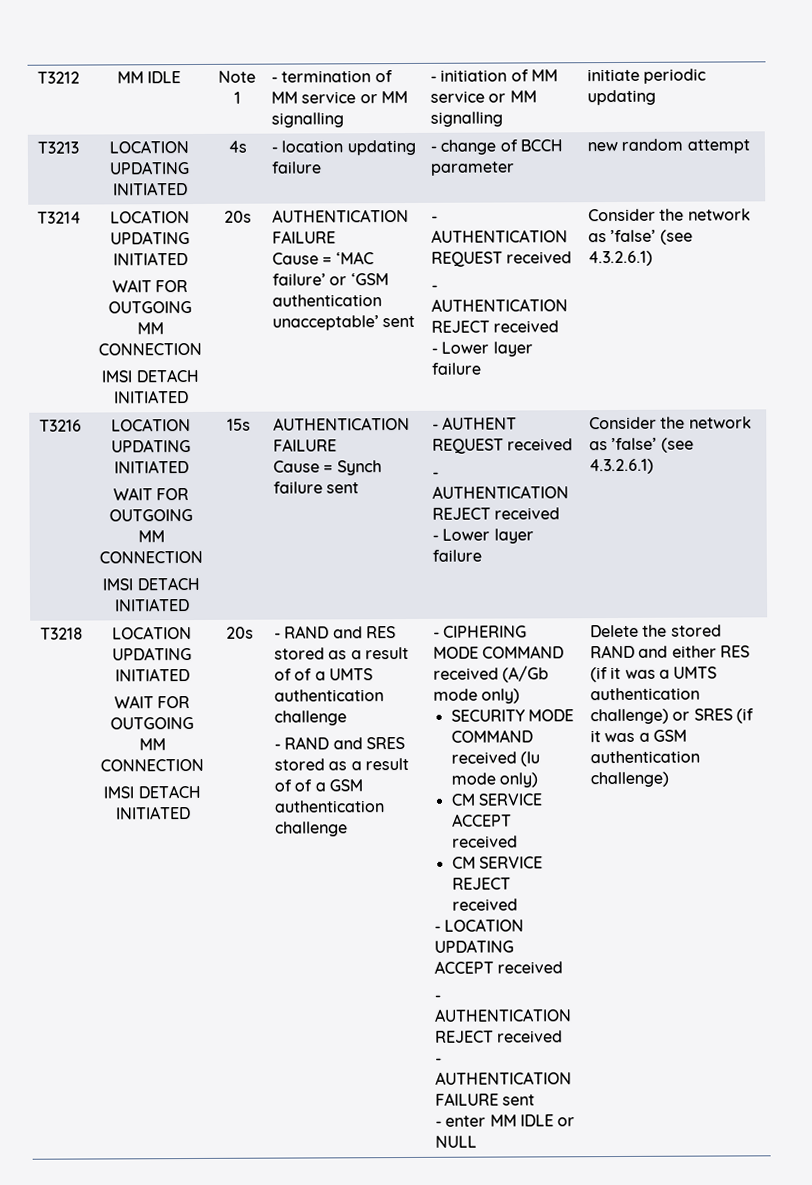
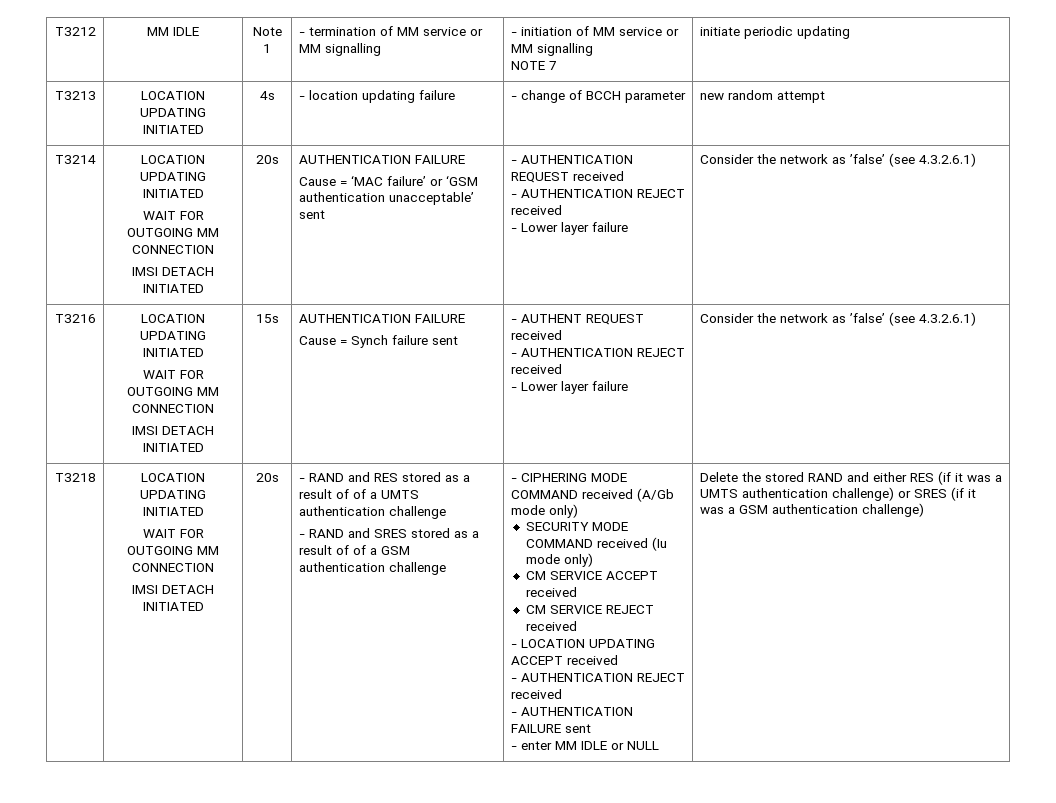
(504, 119) none -> [510,61,557,70] // NOTE 7

